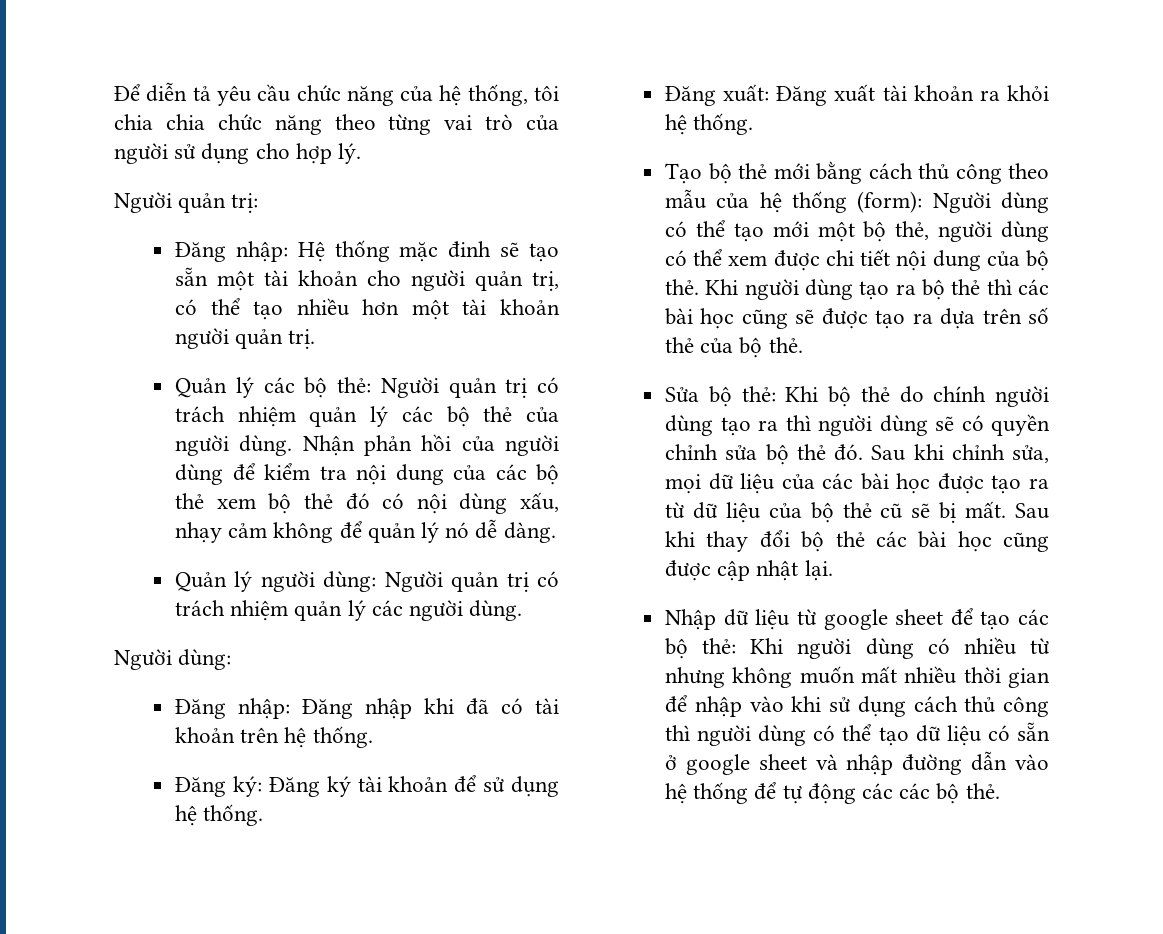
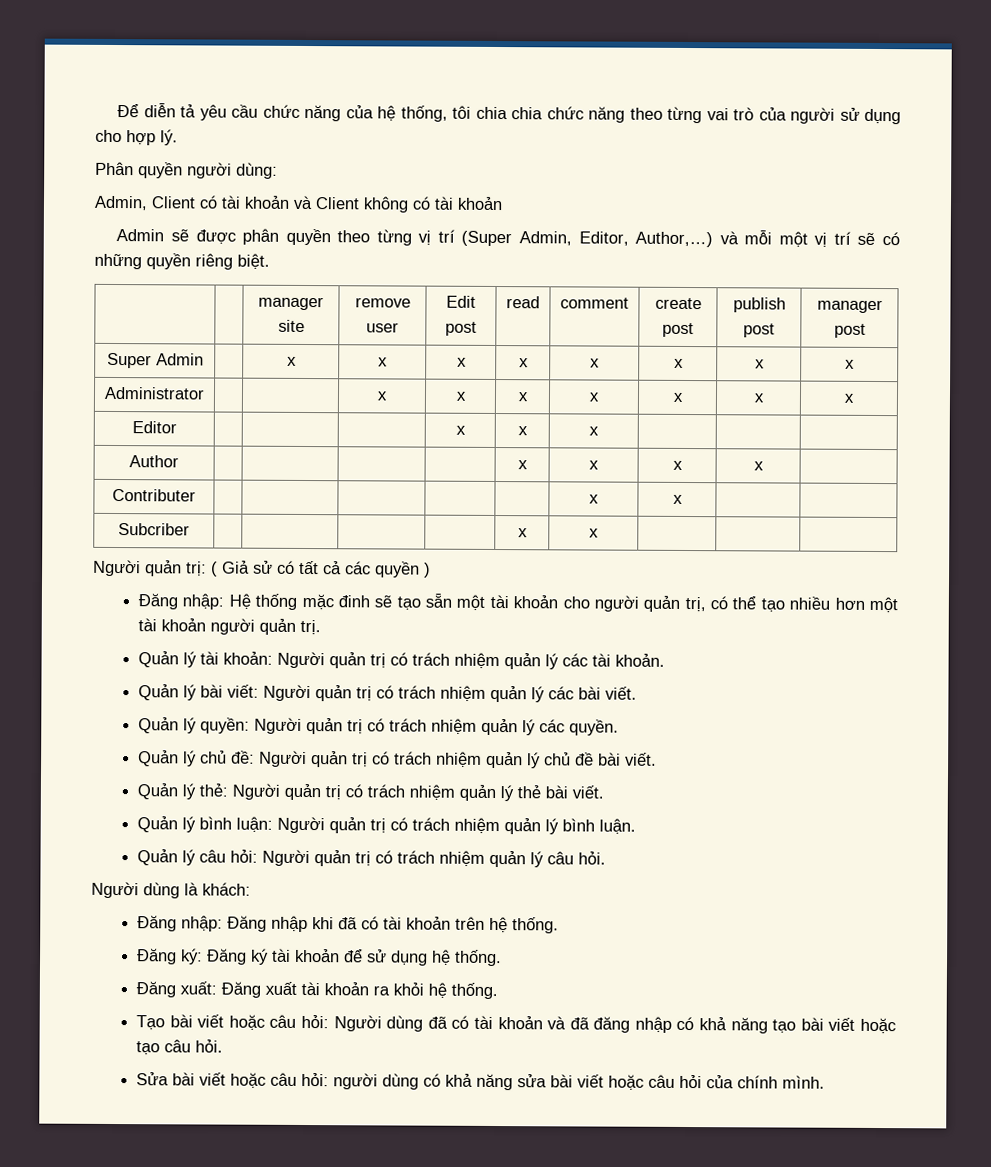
[114,192,259,213] Người quản trị: -> [95,161,278,179] [94,195,503,213] [116,228,901,248] [94,253,270,270] [258,296,324,311] [277,319,305,332] [354,297,411,308] [366,322,399,333] [446,295,476,308] [445,321,477,336] [506,296,540,309] [560,297,629,309] [654,297,702,310] [662,322,694,338] [732,297,786,313] [743,323,775,338] [816,299,883,314] [833,323,866,338] [106,352,204,369] [286,356,297,366] [378,357,388,367] [456,357,467,367] [518,358,529,368] [590,358,600,368] [673,358,684,368] [754,359,765,369] [845,359,855,369] [104,386,205,400] [377,391,388,401] [455,391,467,401] [517,392,529,402] [589,392,600,402] [672,392,684,402] [753,393,764,403] [844,393,854,403] [131,421,177,434] [455,425,466,435] [517,426,528,436] [589,426,599,436] [129,455,179,468] [517,460,528,470] [589,460,599,470] [672,460,683,470] [753,461,764,471] [112,488,196,502] [589,494,599,504] [672,494,683,504] [118,523,190,536] [517,528,528,538] [589,528,599,538] [93,559,431,578] Phân quyền người dùng: // Admin, Client có tài khoản và Client không có tài khoản // Admin sẽ được phân quyền theo từng vị trí (Super Admin, Editor, Author,…) và mỗi một vị trí sẽ có những quyền riêng biệt. // | | manager site | remove user | Edit post | read | comment | create post | publish post | manager post // Super Admin | | x | x | x | x | x | x | x | x // Administrator | | | x | x | x | x | x | x | x // Editor | | | | x | x | x | | | // Author | | | | | x | x | x | x | // Contributer | | | | | | x | x | | // Subcriber | | | | | x | x | | | // Người quản trị: ( Giả sử có tất cả các quyền )
[263,377,328,398] các bộ -> [200,651,666,670] [138,684,638,703] [138,717,620,736] [138,750,658,769] [137,783,197,800] tài khoản: Người quản trị có trách nhiệm quản lý các tài khoản. // Quản lý bài viết: Người quản trị có trách nhiệm quản lý các bài viết. // Quản lý quyền: Người quản trị có trách nhiệm quản lý các quyền. // Quản lý chủ đề: Người quản trị có trách nhiệm quản lý chủ đề bài viết. // Quản lý
[401,406,559,427] [175,434,559,456] [175,463,559,485] [175,492,559,514] [175,519,556,543] [175,571,559,592] [175,600,523,621] [114,649,232,670] các bộ thẻ của người dùng. Nhận phản hồi của người dùng để kiểm tra nội dung của các bộ thẻ xem bộ thẻ đó có nội dùng xấu, nhạy cảm không để quản lý nó dễ dàng. // Quản lý người dùng: Người quản trị có trách nhiệm quản lý các người dùng. // Người dùng: -> [517,785,605,799] [137,816,637,835] [137,849,607,868] [91,881,251,899] thẻ bài viết. // Quản lý bình luận: Người quản trị có trách nhiệm quản lý bình luận. // Quản lý câu hỏi: Người quản trị có trách nhiệm quản lý câu hỏi. // Người dùng là khách:
[708,161,1049,184] [665,189,1049,213] [665,220,1049,242] [665,249,1049,271] [665,279,1049,300] [665,307,1049,329] [665,337,803,358] [665,386,1049,407] [665,414,1050,436] [665,444,1049,465] [665,473,1049,494] [665,501,1049,523] [665,530,1049,552] [665,560,833,581] [665,608,1049,630] [665,637,1049,659] [665,666,1050,688] [665,695,1049,717] [665,722,1050,746] [665,751,1049,775] [665,782,1000,804] bộ thẻ mới bằng cách thủ công theo mẫu của hệ thống (form): Người dùng có thể tạo mới một bộ thẻ, người dùng có thể xem được chi tiết nội dung của bộ thẻ. Khi người dùng tạo ra bộ thẻ thì các bài học cũng sẽ được tạo ra dựa trên số thẻ của bộ thẻ. // Sửa bộ thẻ: Khi bộ thẻ do chính người dùng tạo ra thì người dùng sẽ có quyền chỉnh sửa bộ thẻ đó. Sau khi chỉnh sửa, mọi dữ liệu của các bài học được tạo ra từ dữ liệu của bộ thẻ cũ sẽ bị mất. Sau khi thay đổi bộ thẻ các bài học cũng được cập nhật lại. // Nhập dữ liệu từ google sheet để tạo các bộ thẻ: Khi người dùng có nhiều từ nhưng không muốn mất nhiều thời gian để nhập vào khi sử dụng cách thủ công thì người dùng có thể tạo dữ liệu có sẵn ở google sheet và nhập đường dẫn vào hệ thống để tự động các các bộ thẻ. -> [169,1014,896,1035] [136,1039,224,1056] [136,1072,826,1091] bài viết hoặc câu hỏi: Người dùng đã có tài khoản và đã đăng nhập có khả năng tạo bài viết hoặc tạo câu hỏi. // Sửa bài viết hoặc câu hỏi: người dùng có khả năng sửa bài viết hoặc câu hỏi của chính mình.

